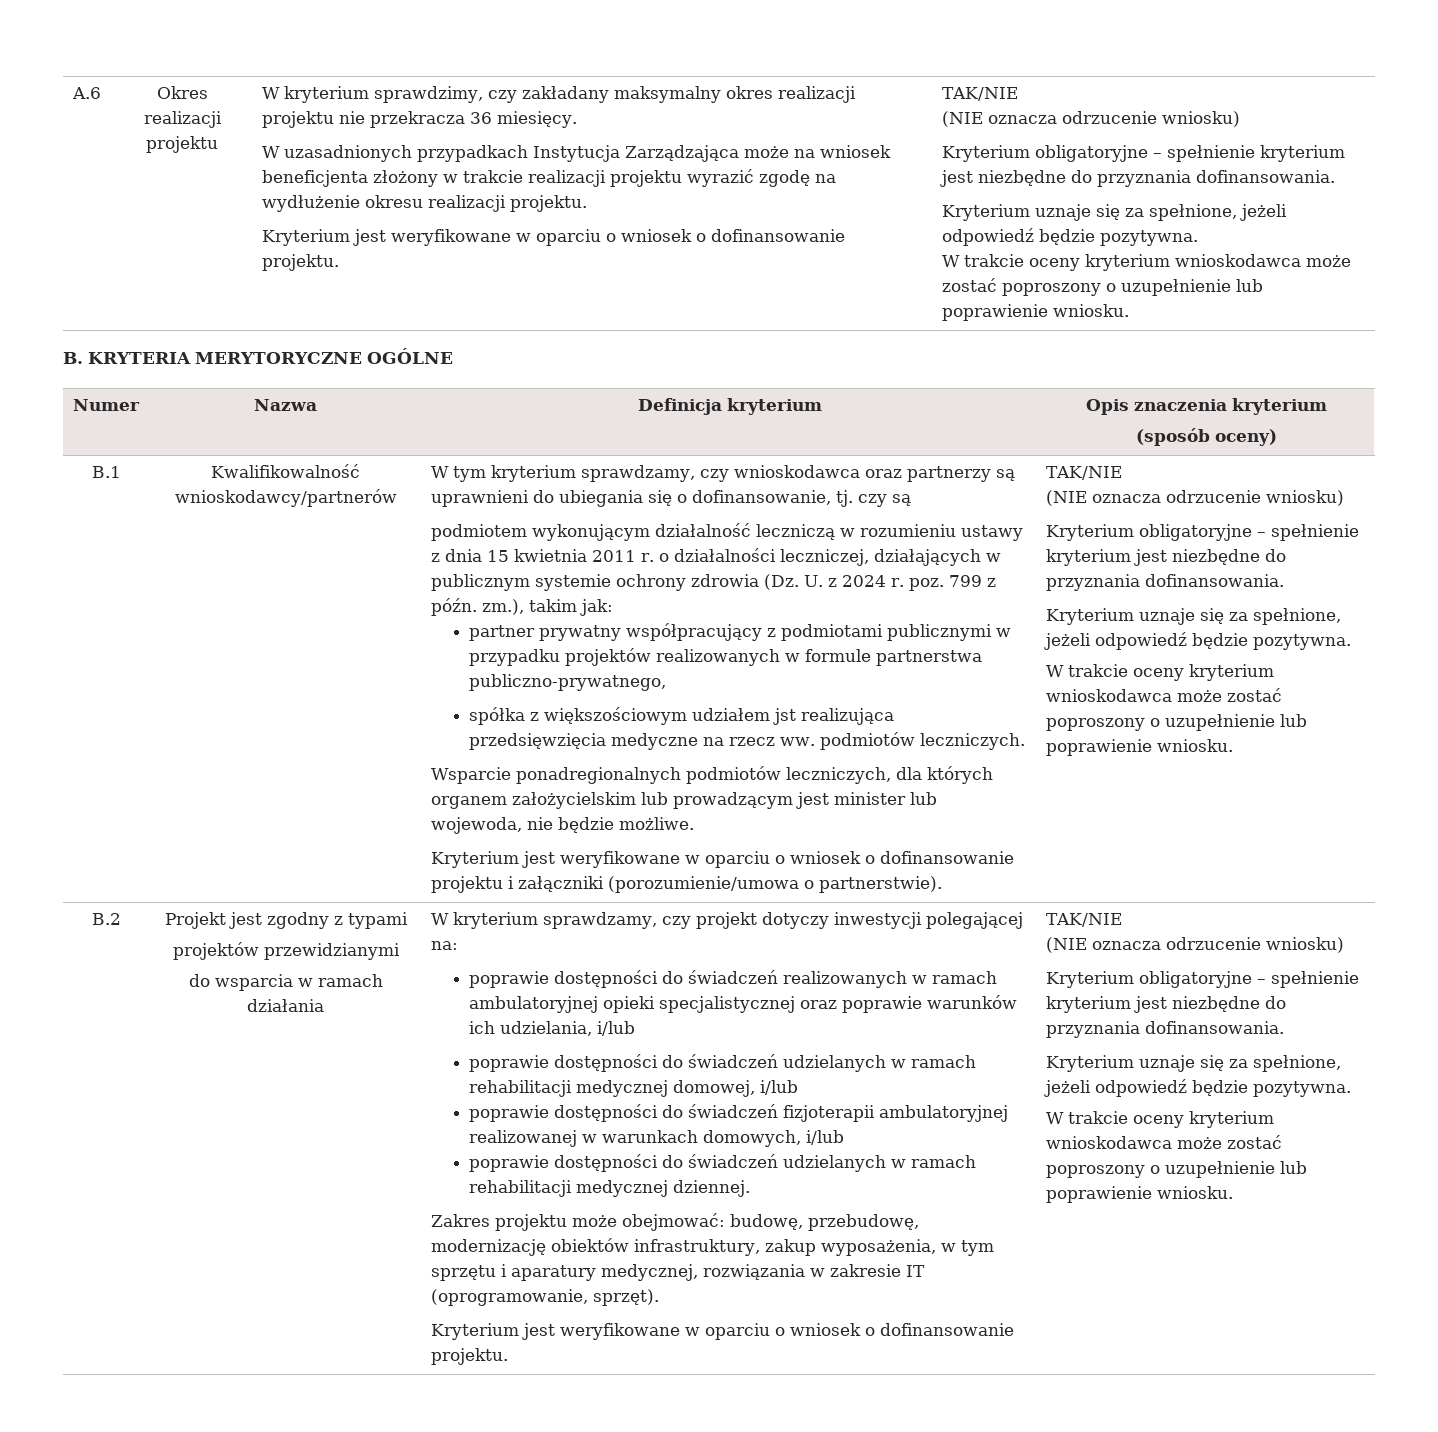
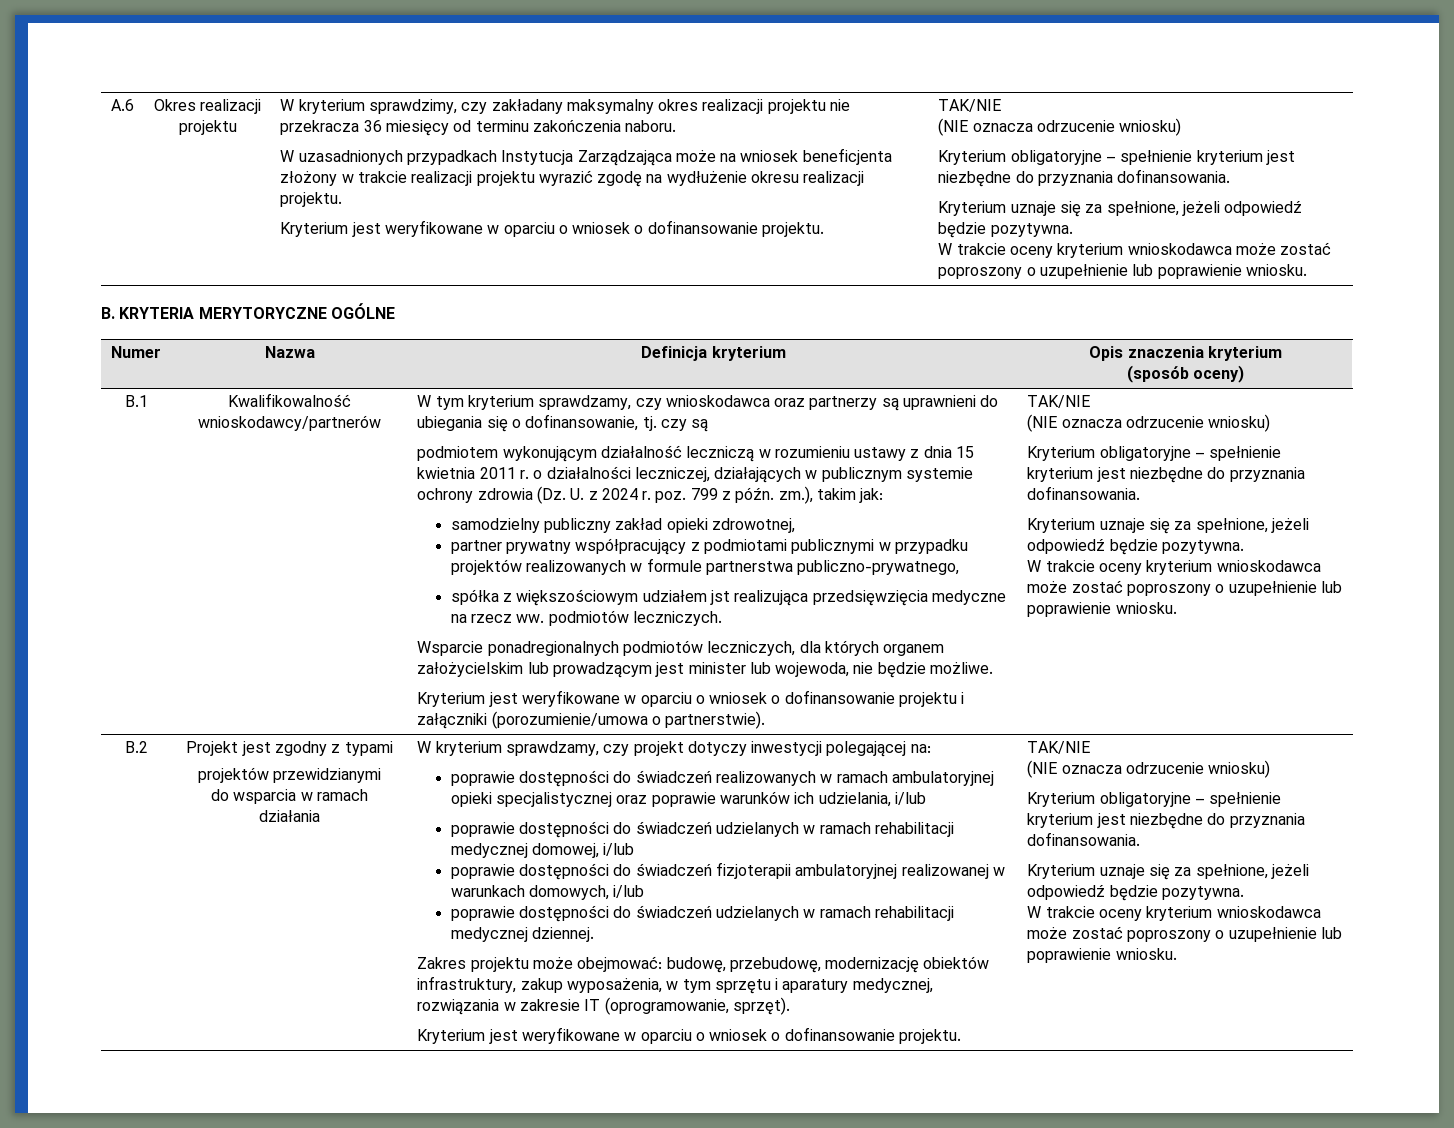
[497,111,578,128] miesięcy. -> [385,120,677,136] miesięcy od terminu zakończenia naboru.
(614, 607) none -> [450,518,795,533] // samodzielny publiczny zakład opieki zdrowotnej,

